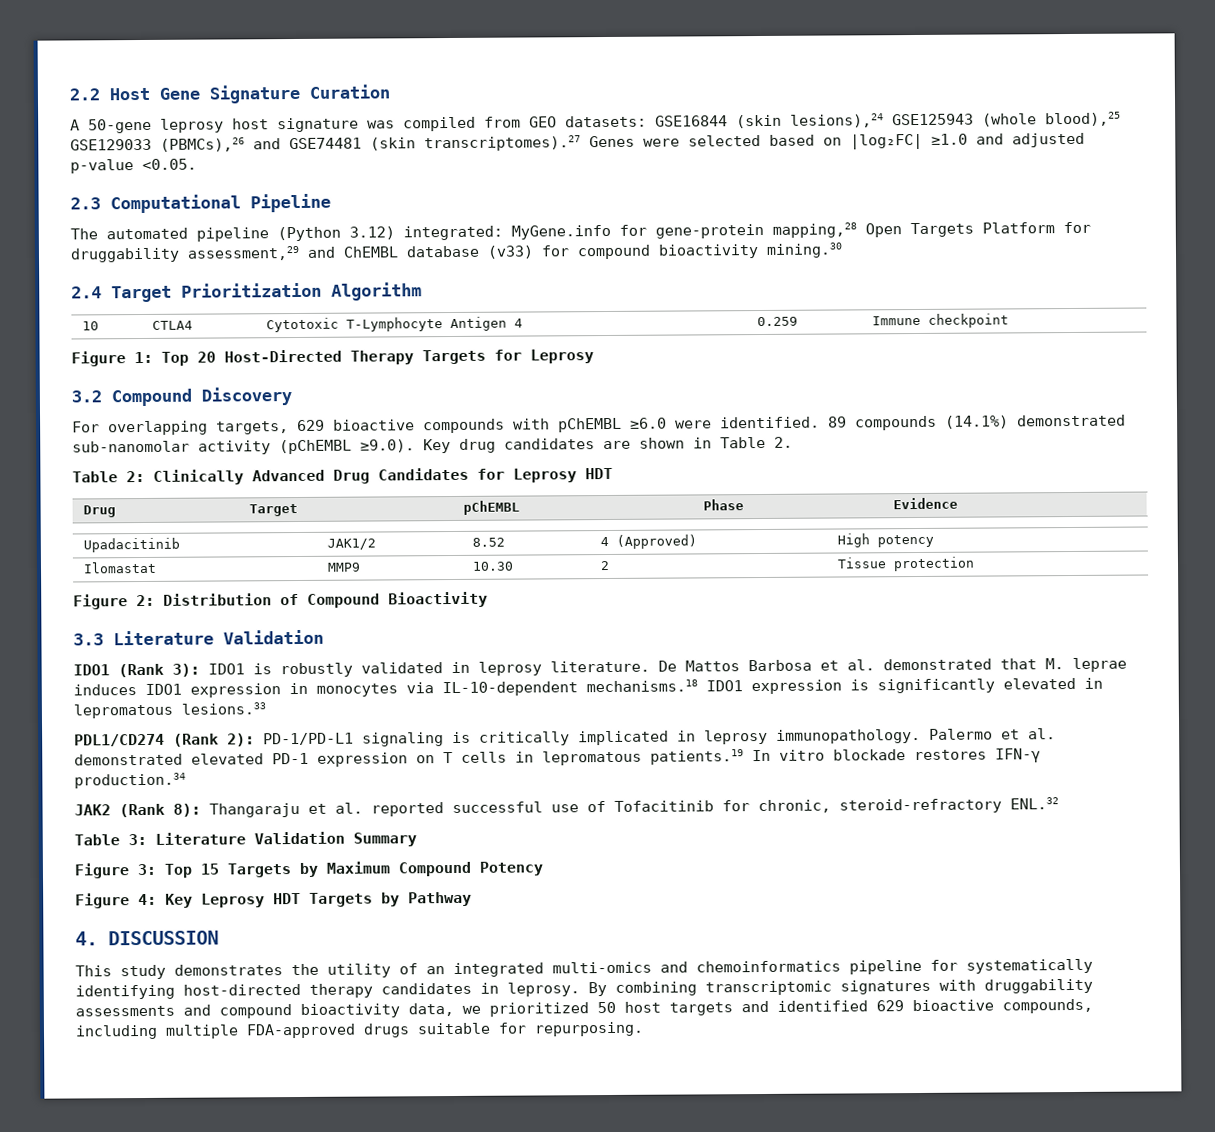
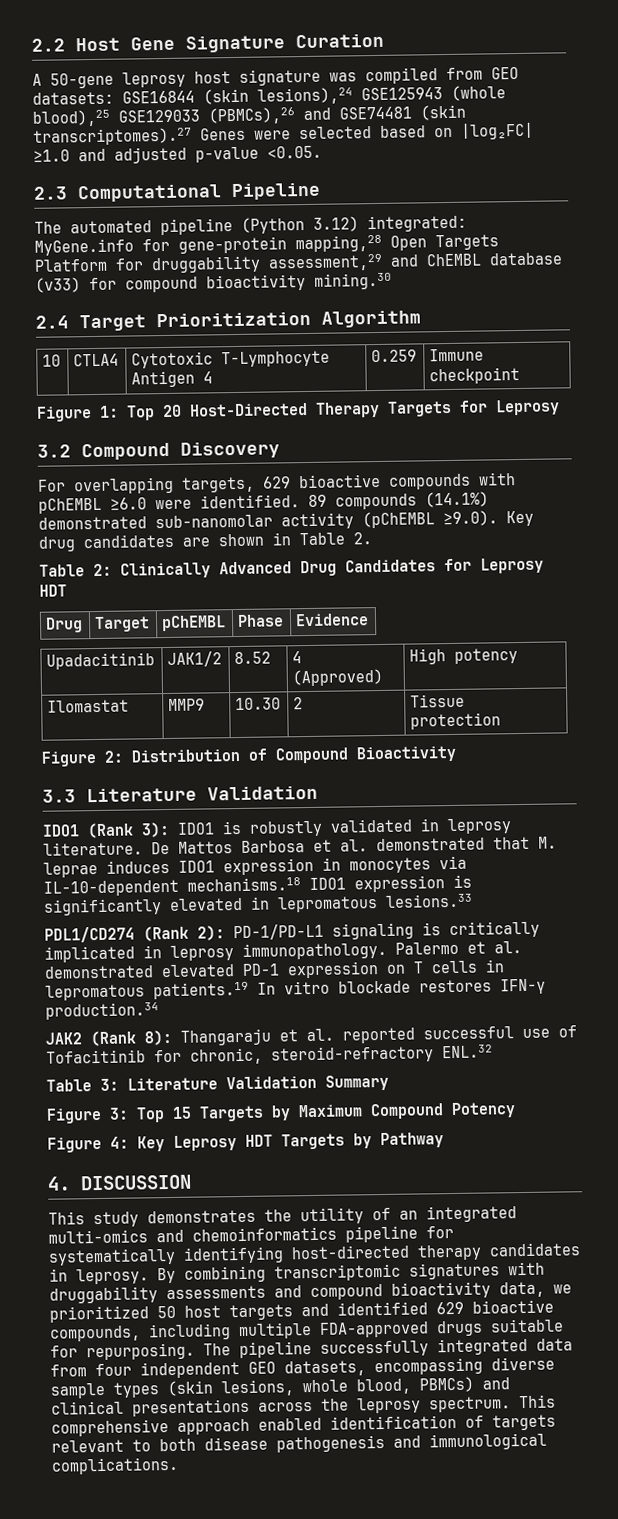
(644, 1029) none -> [203,1337,573,1359] [50,1356,555,1379] [50,1376,510,1399] [51,1394,556,1417] [51,1414,556,1437] [51,1432,547,1453] [51,1456,179,1475] The pipeline successfully integrated data from four independent GEO datasets, encompassing diverse sample types (skin lesions, whole blood, PBMCs) and clinical presentations across the leprosy spectrum. This comprehensive approach enabled identification of targets relevant to both disease pathogenesis and immunological complications.

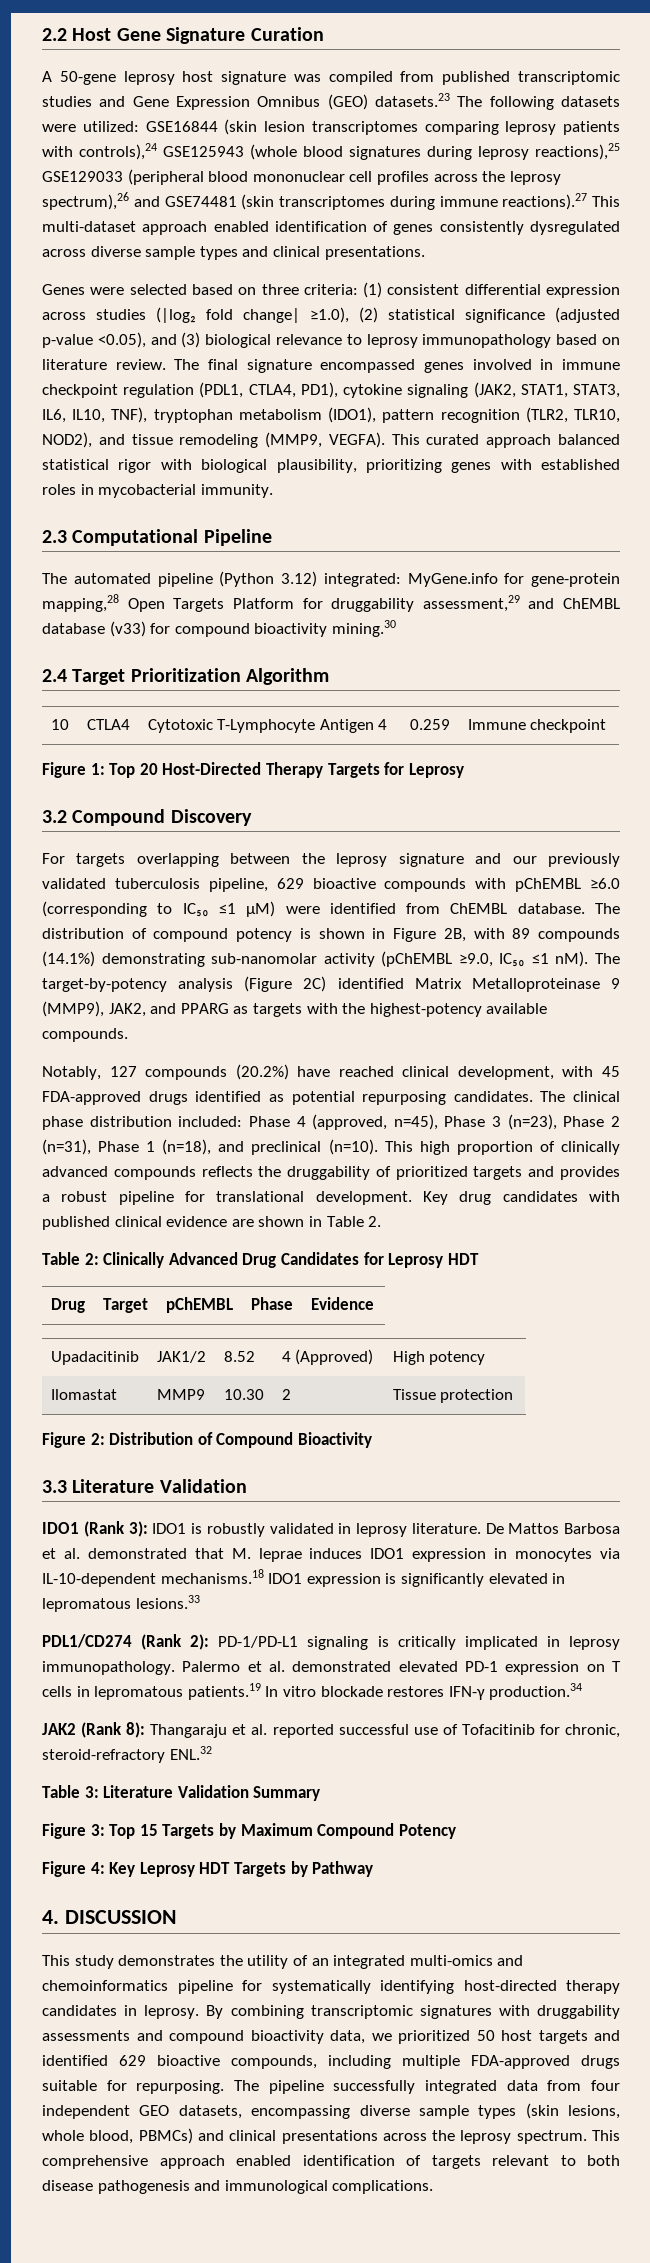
[491,66,519,80] [32,85,506,105] [32,104,466,127] [33,127,192,146] GEO datasets: GSE16844 (skin lesions),24 GSE125943 (whole blood),25 GSE129033 (PBMCs),26 and GSE74481 (skin transcriptomes).27 -> [442,71,620,85] [42,93,620,110] [42,119,620,135] [42,143,620,160] [42,169,561,185] [42,192,620,210] [42,221,620,235] [42,246,425,260] published transcriptomic studies and Gene Expression Omnibus (GEO) datasets.23 The following datasets were utilized: GSE16844 (skin lesion transcriptomes comparing leprosy patients with controls),24 GSE125943 (whole blood signatures during leprosy reactions),25 GSE129033 (peripheral blood mononuclear cell profiles across the leprosy spectrum),26 and GSE74481 (skin transcriptomes during immune reactions).27 This multi-dataset approach enabled identification of genes consistently dysregulated across diverse sample types and clinical presentations. //
[461,122,534,140] [33,145,322,164] |log₂FC| ≥1.0 and adjusted p-value <0.05. -> [261,282,621,298] [42,307,620,323] [42,332,620,348] [42,359,620,373] [42,382,620,398] [42,407,620,423] [42,432,620,448] [42,459,620,473] [42,484,273,498] three criteria: (1) consistent differential expression across studies (|log₂ fold change| ≥1.0), (2) statistical significance (adjusted p-value <0.05), and (3) biological relevance to leprosy immunopathology based on literature review. The final signature encompassed genes involved in immune checkpoint regulation (PDL1, CTLA4, PD1), cytokine signaling (JAK2, STAT1, STAT3, IL6, IL10, TNF), tryptophan metabolism (IDO1), pattern recognition (TLR2, TLR10, NOD2), and tissue remodeling (MMP9, VEGFA). This curated approach balanced statistical rigor with biological plausibility, prioritizing genes with established roles in mycobacterial immunity.
[74,476,255,495] overlapping targets, -> [76,853,620,867] [42,878,268,892] targets overlapping between the leprosy signature and our previously validated tuberculosis pipeline,
[155,494,300,510] were identified. -> [42,901,620,917] [42,928,505,942] (corresponding to IC₅₀ ≤1 μM) were identified from ChEMBL database. The distribution of compound potency is shown in Figure 2B, with
[38,516,147,530] demonstrated -> [101,953,205,967] demonstrating
[443,510,534,527] [38,533,174,552] ≥9.0). Key drug candidates -> [458,951,620,967] [42,976,620,992] [42,1001,548,1017] [42,1028,128,1042] [42,1064,620,1080] [42,1091,620,1105] [42,1114,620,1130] [42,1139,620,1155] [42,1166,620,1180] [42,1191,620,1205] [42,1216,228,1230] ≥9.0, IC₅₀ ≤1 nM). The target-by-potency analysis (Figure 2C) identified Matrix Metalloproteinase 9 (MMP9), JAK2, and PPARG as targets with the highest-potency available compounds. // Notably, 127 compounds (20.2%) have reached clinical development, with 45 FDA-approved drugs identified as potential repurposing candidates. The clinical phase distribution included: Phase 4 (approved, n=45), Phase 3 (n=23), Phase 2 (n=31), Phase 1 (n=18), and preclinical (n=10). This high proportion of clinically advanced compounds reflects the druggability of prioritized targets and provides a robust pipeline for translational development. Key drug candidates with published clinical evidence

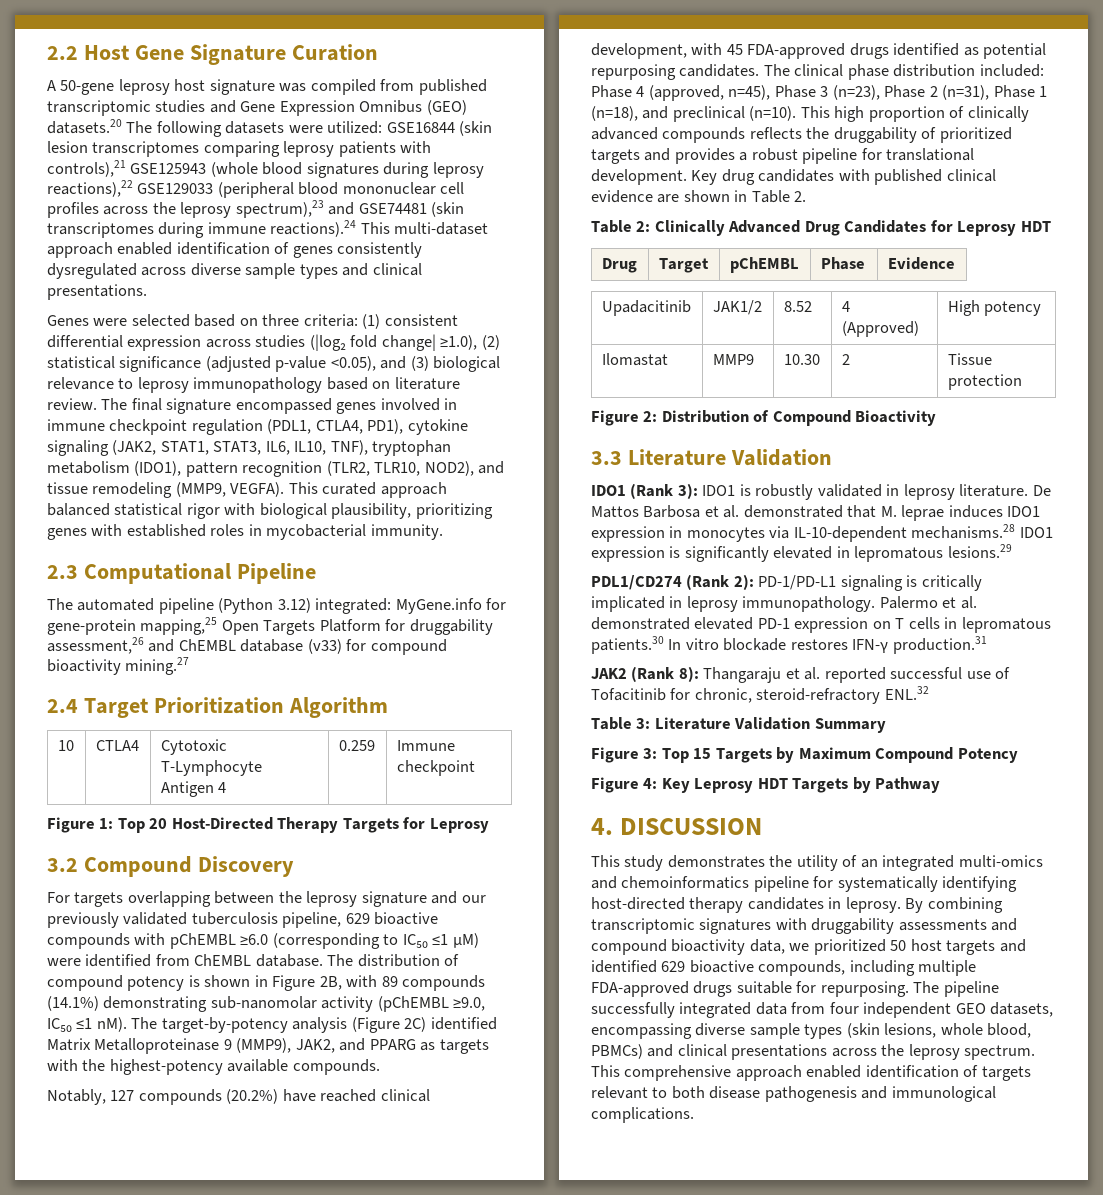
[374,93,450,107] datasets.23 -> [47,119,122,134] datasets.20
[79,143,157,160] controls),24 -> [47,160,126,177] controls),21
[535,143,620,160] reactions),25 -> [47,180,133,197] reactions),22
[42,192,129,210] spectrum),26 -> [235,200,324,218] spectrum),23
[502,193,588,210] reactions).27 -> [270,220,357,237] reactions).24
[42,594,119,612] mapping,28 -> [140,617,218,635] mapping,25
[422,595,520,612] assessment,29 -> [47,637,144,654] assessment,26
[331,620,396,637] mining.30 -> [125,657,190,675] mining.27
[160,1569,264,1584] mechanisms.18 -> [911,524,1016,539] mechanisms.28
[135,1595,200,1609] lesions.33 -> [947,544,1012,558] lesions.29
[187,1683,261,1700] patients.19 -> [591,636,664,654] patients.30
[489,1683,583,1700] production.34 -> [892,636,987,654] production.31

